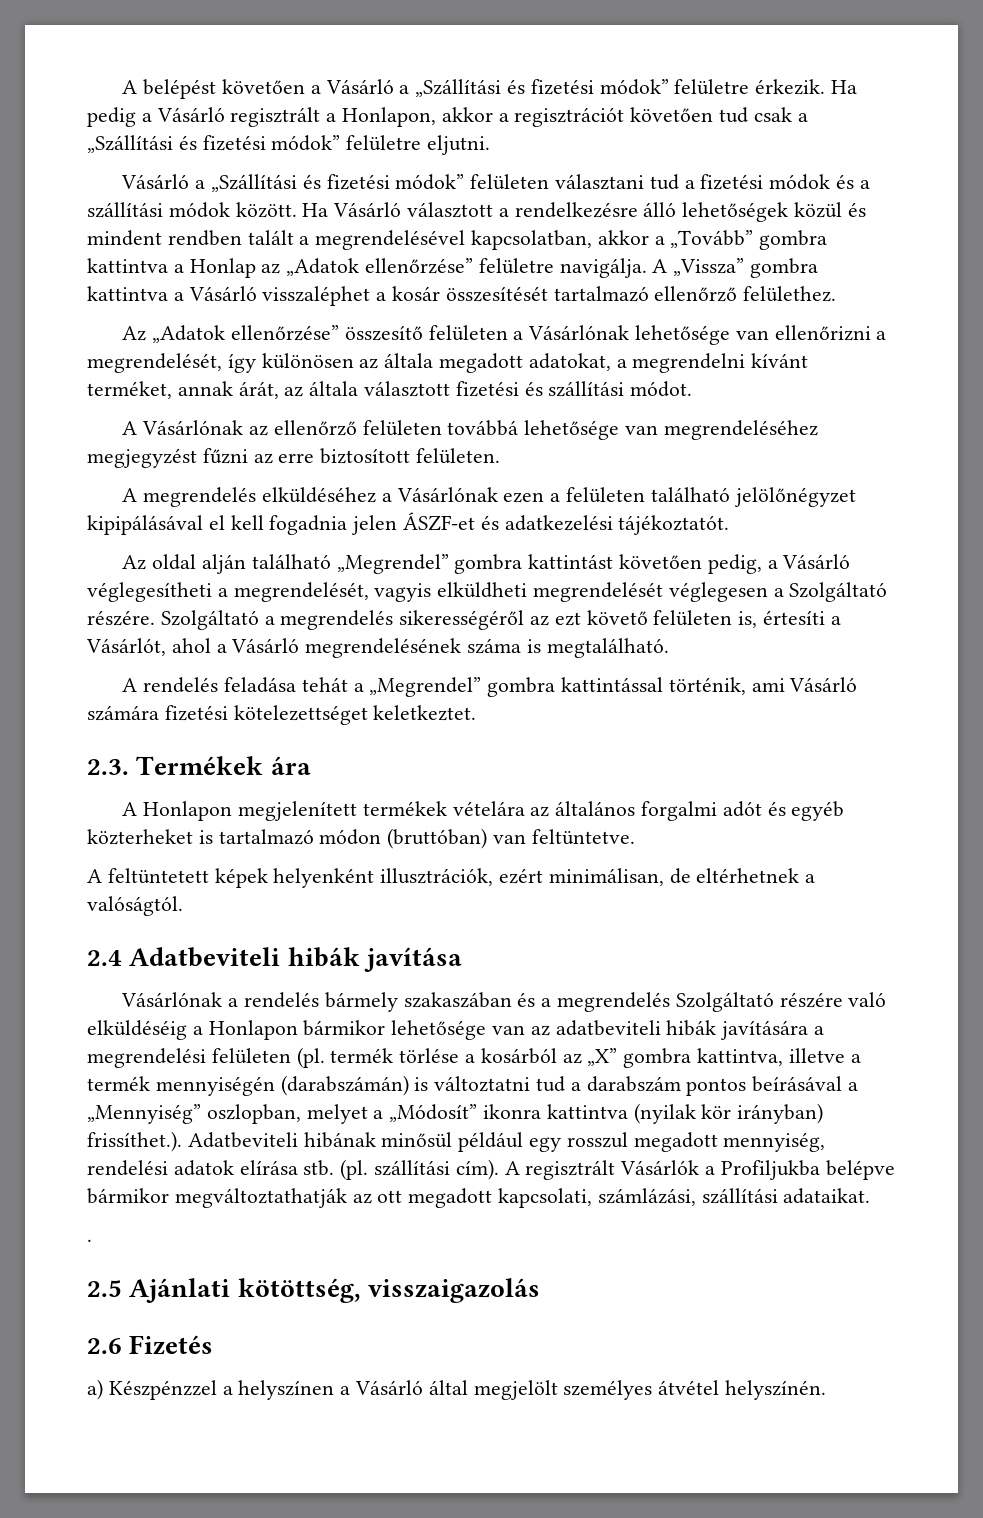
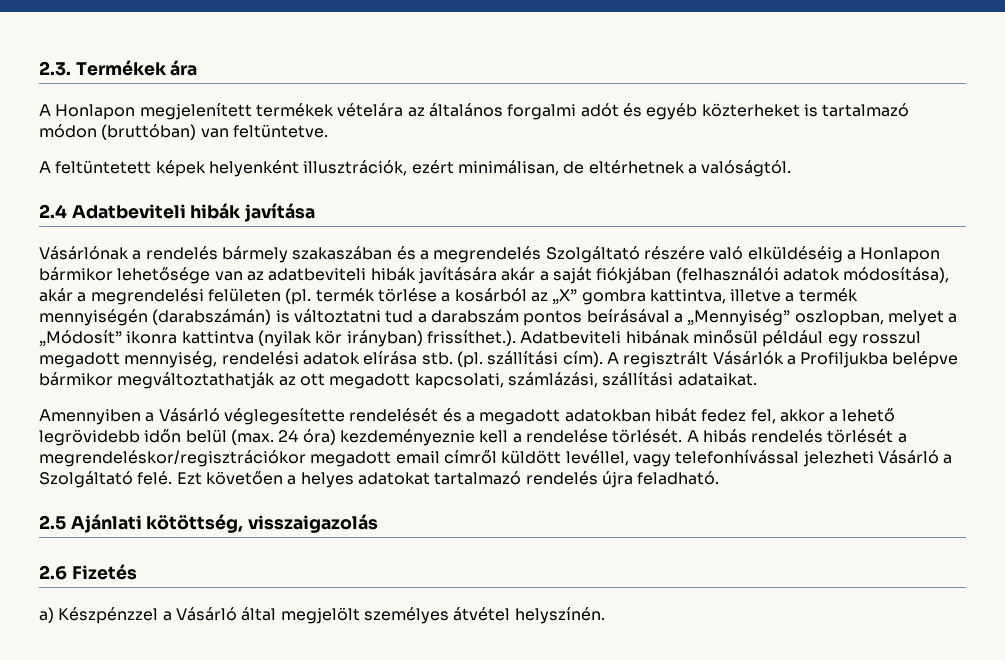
[122,79,858,99] [87,107,808,127] [87,135,491,155] [121,174,870,192] [87,202,866,222] [87,230,828,250] [87,258,819,278] [87,286,837,306] [122,325,887,345] [87,353,809,373] [87,381,693,399] [122,420,818,440] [87,448,501,468] [122,487,856,507] [87,512,730,535] [122,554,851,574] [87,582,888,602] [87,610,841,630] [86,638,669,658] [122,677,858,697] [87,705,477,725] A belépést követően a Vásárló a „Szállítási és fizetési módok” felületre érkezik. Ha pedig a Vásárló regisztrált a Honlapon, akkor a regisztrációt követően tud csak a „Szállítási és fizetési módok” felületre eljutni. // Vásárló a „Szállítási és fizetési módok” felületen választani tud a fizetési módok és a szállítási módok között. Ha Vásárló választott a rendelkezésre álló lehetőségek közül és mindent rendben talált a megrendelésével kapcsolatban, akkor a „Tovább” gombra kattintva a Honlap az „Adatok ellenőrzése” felületre navigálja. A „Vissza” gombra kattintva a Vásárló visszaléphet a kosár összesítését tartalmazó ellenőrző felülethez. // Az „Adatok ellenőrzése” összesítő felületen a Vásárlónak lehetősége van ellenőrizni a megrendelését, így különösen az általa megadott adatokat, a megrendelni kívánt terméket, annak árát, az általa választott fizetési és szállítási módot. // A Vásárlónak az ellenőrző felületen továbbá lehetősége van megrendeléséhez megjegyzést fűzni az erre biztosított felületen. // A megrendelés elküldéséhez a Vásárlónak ezen a felületen található jelölőnégyzet kipipálásával el kell fogadnia jelen ÁSZF-et és adatkezelési tájékoztatót. // Az oldal alján található „Megrendel” gombra kattintást követően pedig, a Vásárló véglegesítheti a megrendelését, vagyis elküldheti megrendelését véglegesen a Szolgáltató részére. Szolgáltató a megrendelés sikerességéről az ezt követő felületen is, értesíti a Vásárlót, ahol a Vásárló megrendelésének száma is megtalálható. // A rendelés feladása tehát a „Megrendel” gombra kattintással történik, ami Vásárló számára fizetési kötelezettséget keletkeztet. // -> (39, 68) none
(809, 1030) none -> [501,267,950,284] [39,288,73,302] akár a saját fiókjában (felhasználói adatok módosítása), akár
[87,1239,92,1242] . -> [39,408,896,425] [39,429,907,446] [39,450,953,467] [39,471,720,488] Amennyiben a Vásárló véglegesítette rendelését és a megadott adatokban hibát fedez fel, akkor a lehető legrövidebb időn belül (max. 24 óra) kezdeményeznie kell a rendelése törlését. A hibás rendelés törlését a megrendeléskor/regisztrációkor megadott email címről küldött levéllel, vagy telefonhívással jelezheti Vásárló a Szolgáltató felé. Ezt követően a helyes adatokat tartalmazó rendelés újra feladható.
[238,1380,351,1400] helyszínen a -> (172, 616) none

